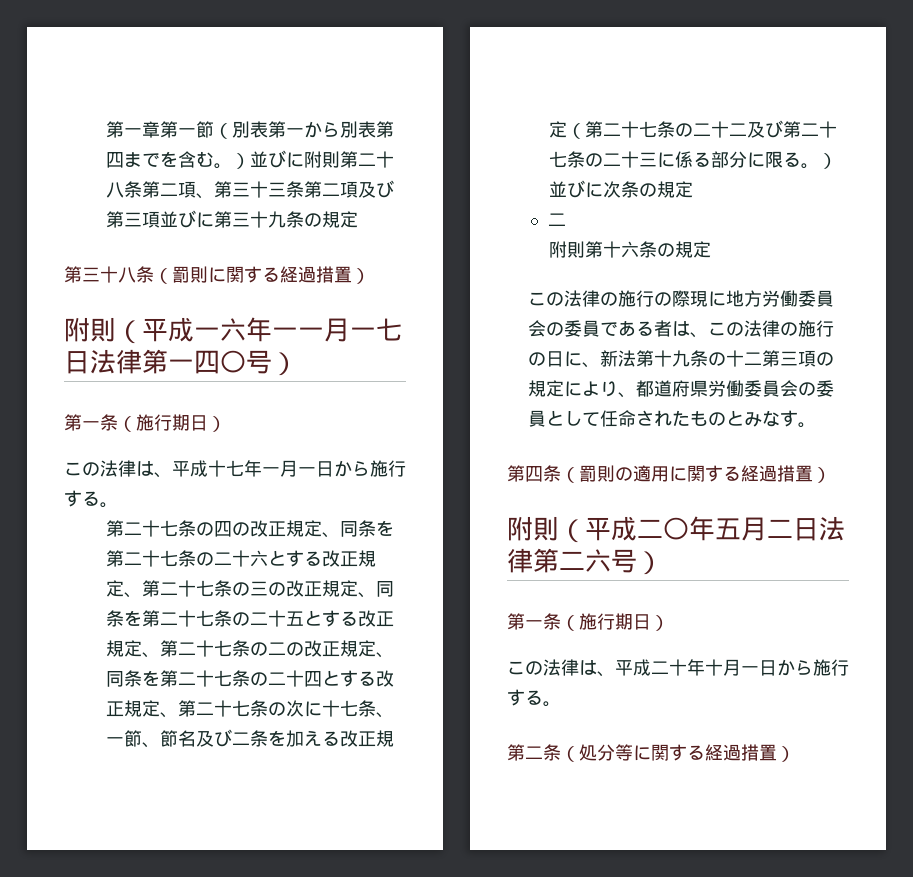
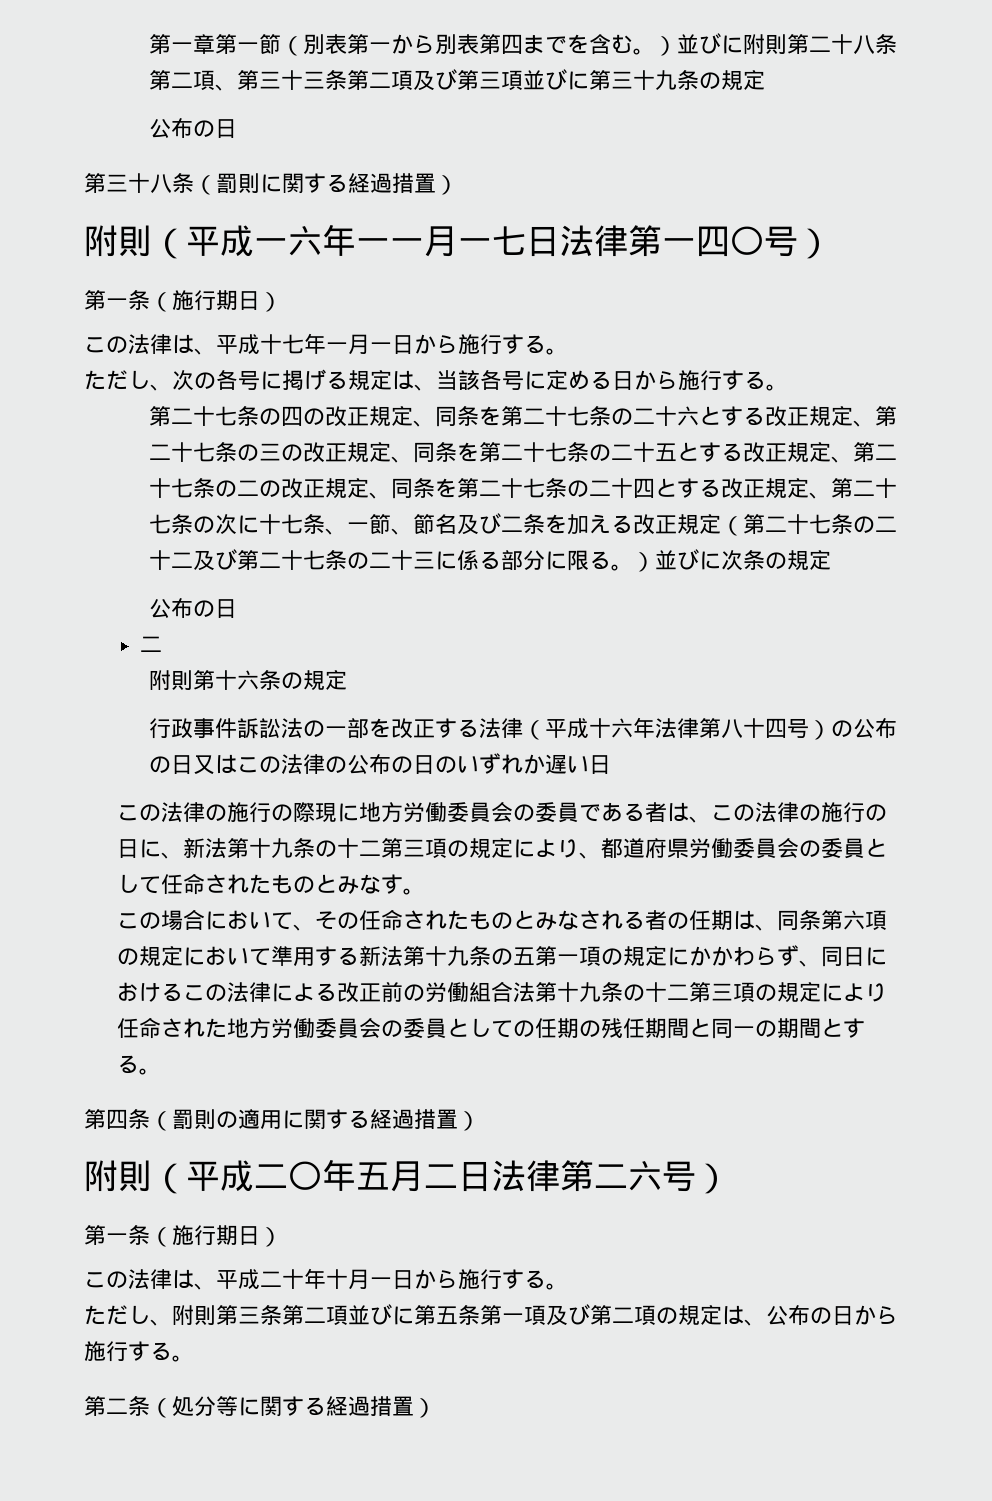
(358, 219) none -> [149,118,238,138] // 公布の日
(118, 505) none -> [84,369,788,391] // ただし、次の各号に掲げる規定は、当該各号に定める日から施行する。
(693, 189) none -> [149,598,238,618] // 公布の日
(711, 249) none -> [149,717,898,740] [149,753,612,775] // 行政事件訴訟法の一部を改正する法律（平成十六年法律第八十四号）の公布の日又はこの法律の公布の日のいずれか遅い日
(816, 425) none -> [116,909,887,931] [116,945,887,967] [116,981,887,1003] [116,1017,865,1039] [116,1055,161,1075] // この場合において、その任命されたものとみなされる者の任期は、同条第六項の規定において準用する新法第十九条の五第一項の規定にかかわらず、同日におけるこの法律による改正前の労働組合法第十九条の十二第三項の規定により任命された地方労働委員会の委員としての任期の残任期間と同一の期間とする。
(561, 704) none -> [84,1304,898,1326] [84,1341,194,1362] // ただし、附則第三条第二項並びに第五条第一項及び第二項の規定は、公布の日から施行する。

